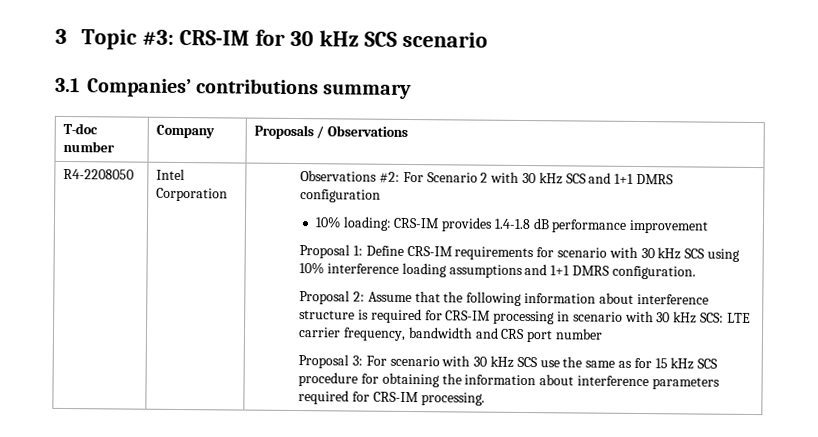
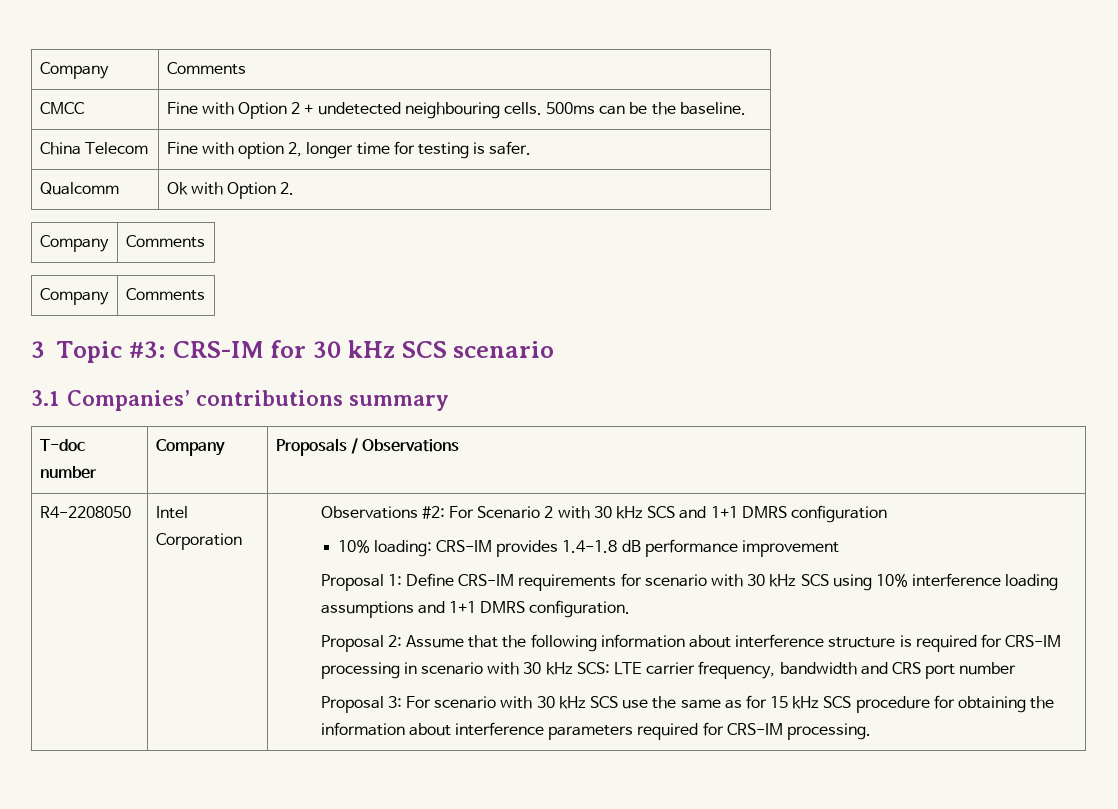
(55, 36) none -> [39,62,109,79] [166,62,246,75] [39,102,84,114] [166,102,746,119] [39,142,148,155] [166,141,532,159] [39,182,119,195] [166,182,295,199] [39,235,109,252] [125,235,205,248] [39,288,109,305] [125,288,205,301] Company | Comments // CMCC | Fine with Option 2 + undetected neighbouring cells. 500ms can be the baseline. // China Telecom | Fine with option 2, longer time for testing is safer. // Qualcomm | Ok with Option 2. // Company | Comments // Company | Comments //

